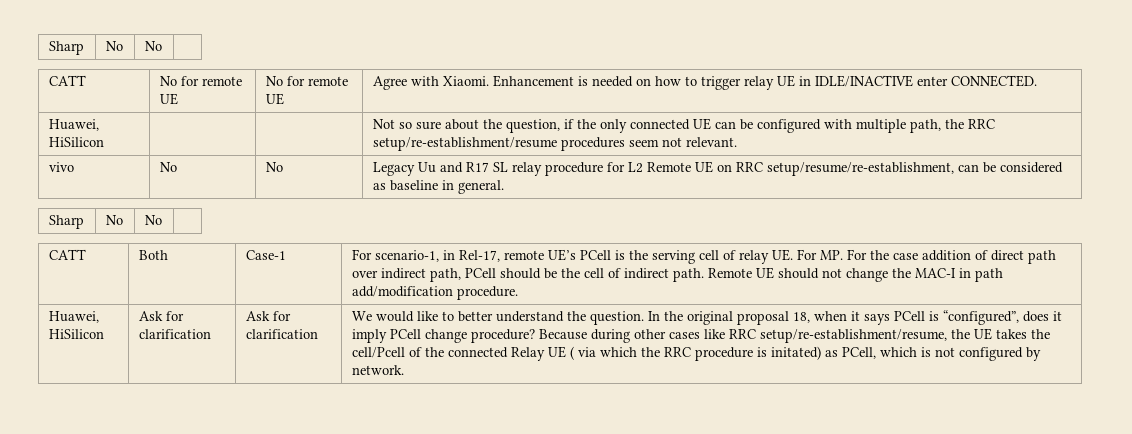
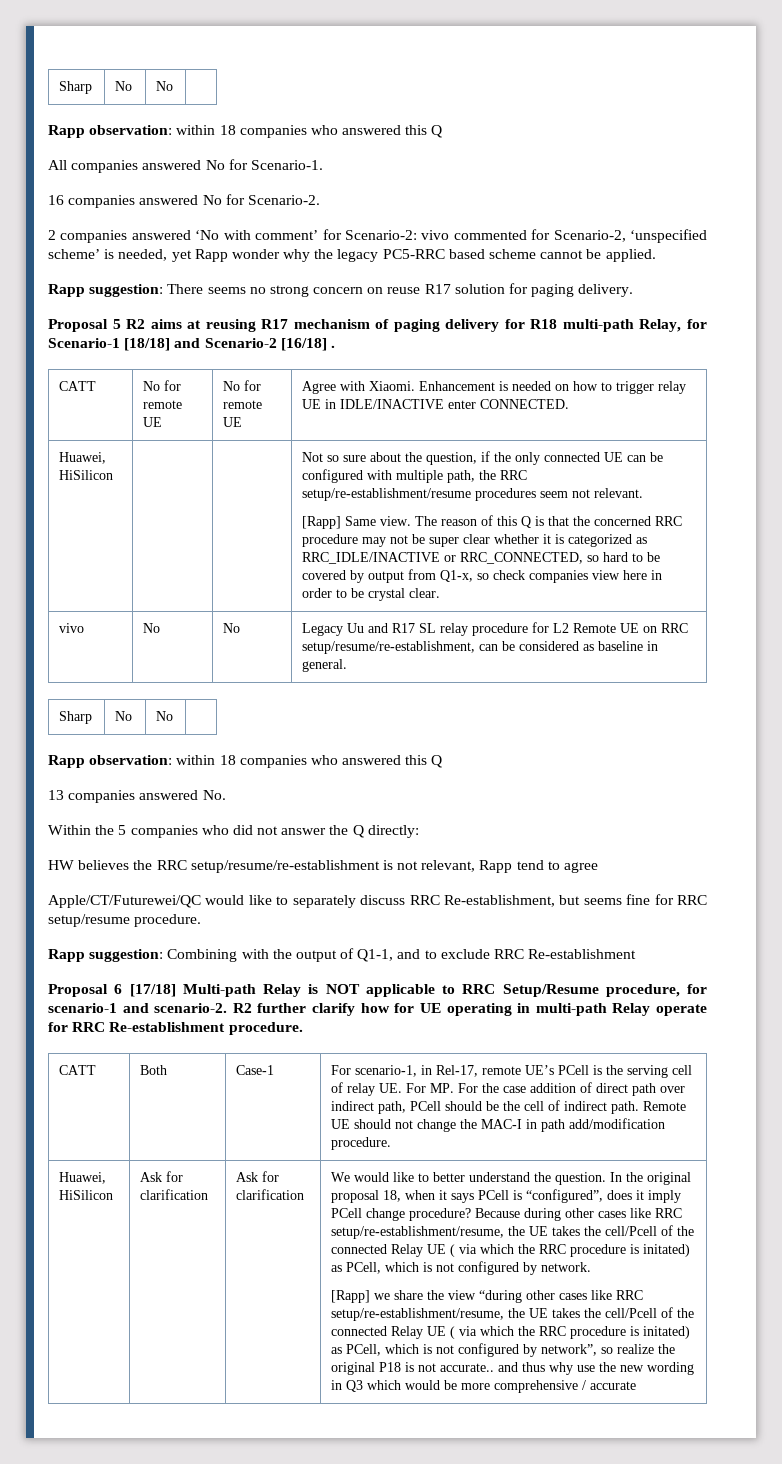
[48,41,84,55] [105,41,123,51] [144,41,162,51] Sharp | No | No | -> [59,81,93,94] [115,81,133,91] [156,81,174,91] [48,125,443,138] [48,159,323,173] [48,194,320,208] [48,229,707,243] [48,249,656,262] [48,283,634,297] [48,319,708,332] [48,338,335,351] Sharp | No | No | // Rapp observation: within 18 companies who answered this Q // All companies answered No for Scenario-1. // 16 companies answered No for Scenario-2. // 2 companies answered ‘No with comment’ for Scenario-2: vivo commented for Scenario-2, ‘unspecified scheme’ is needed, yet Rapp wonder why the legacy PC5-RRC based scheme cannot be applied. // Rapp suggestion: There seems no strong concern on reuse R17 solution for paging delivery. // Proposal 5 R2 aims at reusing R17 mechanism of paging delivery for R18 multi-path Relay, for Scenario-1 [18/18] and Scenario-2 [16/18] .
(737, 142) none -> [302,515,683,529] [302,534,648,547] [302,552,661,564] [302,569,663,583] [302,588,441,601] // [Rapp] Same view. The reason of this Q is that the concerned RRC procedure may not be super clear whether it is categorized as RRC_IDLE/INACTIVE or RRC_CONNECTED, so hard to be covered by output from Q1-x, so check companies view here in order to be crystal clear.
(162, 220) none -> [48,755,443,768] [48,790,226,803] [48,825,419,838] [48,860,599,873] [48,894,707,908] [48,914,202,927] [48,948,637,962] [48,984,707,997] [48,1003,708,1016] [48,1022,303,1035] // Rapp observation: within 18 companies who answered this Q // 13 companies answered No. // Within the 5 companies who did not answer the Q directly: // HW believes the RRC setup/resume/re-establishment is not relevant, Rapp tend to agree // Apple/CT/Futurewei/QC would like to separately discuss RRC Re-establishment, but seems fine for RRC setup/resume procedure. // Rapp suggestion: Combining with the output of Q1-1, and to exclude RRC Re-establishment // Proposal 6 [17/18] Multi-path Relay is NOT applicable to RRC Setup/Resume procedure, for scenario-1 and scenario-2. R2 further clarify how for UE operating in multi-path Relay operate for RRC Re-establishment procedure.
(404, 370) none -> [331,1290,644,1303] [331,1307,695,1321] [331,1326,691,1339] [331,1343,676,1357] [331,1362,695,1375] [331,1380,637,1393] // [Rapp] we share the view “during other cases like RRC setup/re-establishment/resume, the UE takes the cell/Pcell of the connected Relay UE ( via which the RRC procedure is initated) as PCell, which is not configured by network”, so realize the original P18 is not accurate.. and thus why use the new wording in Q3 which would be more comprehensive / accurate

